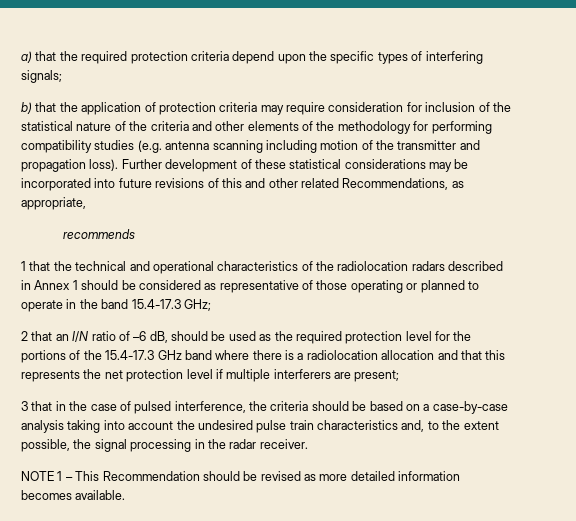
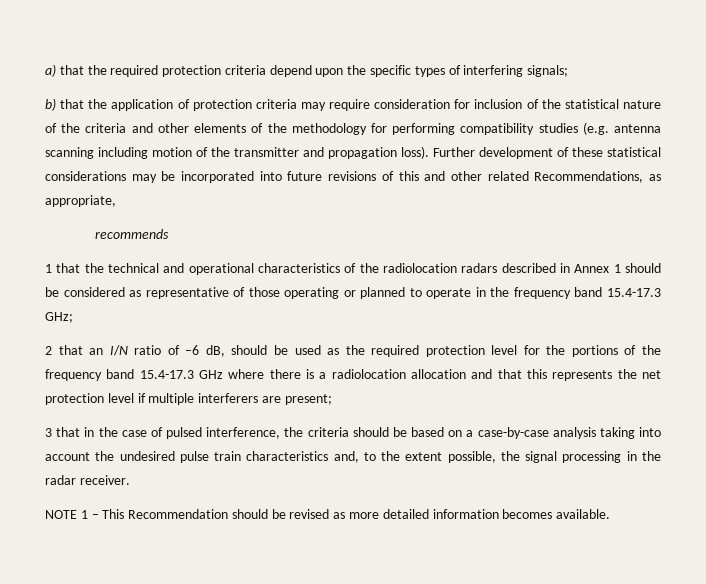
(98, 304) none -> [513,287,571,299] frequency
(102, 355) none -> [45,369,135,381] frequency band
[184,350,212,360] band -> (223, 374) none

